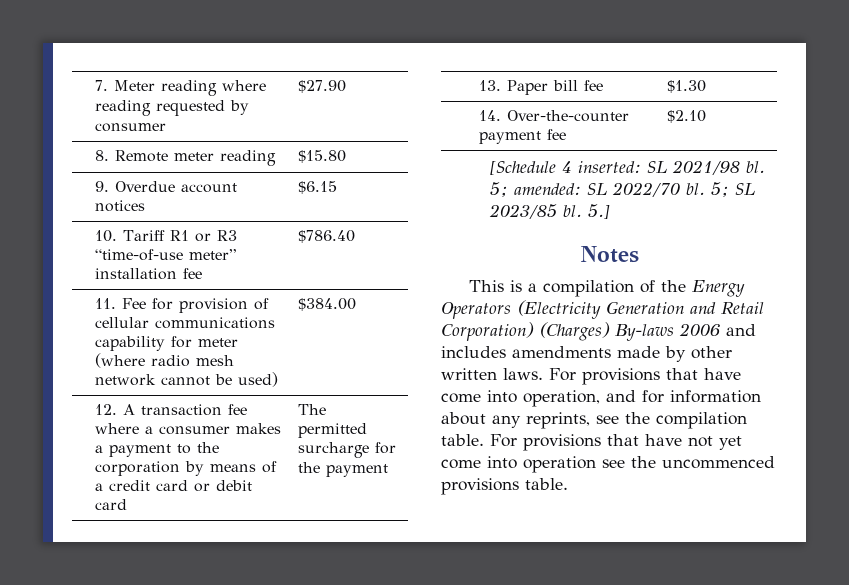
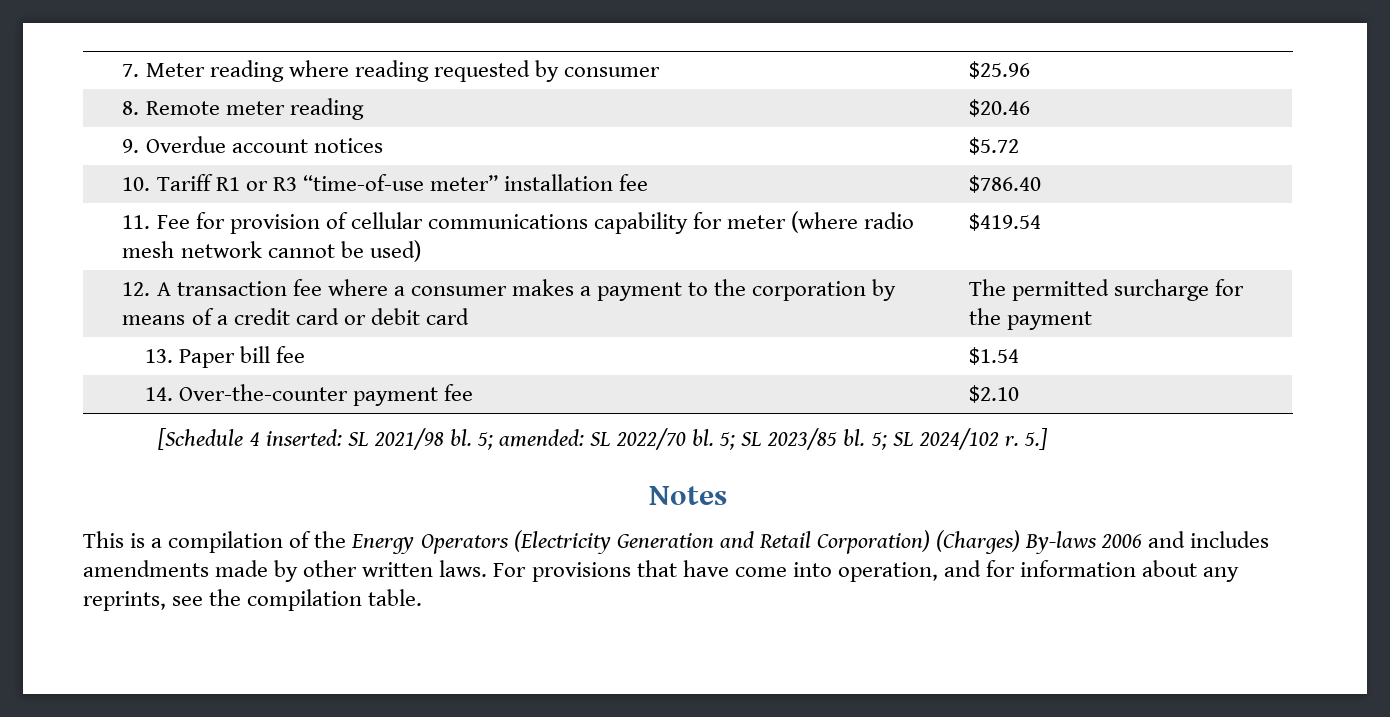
[298,80,347,93] $27.90 -> [968,61,1030,79] $25.96
[298,150,347,163] $15.80 -> [968,99,1030,117] $20.46
[298,181,338,194] $6.15 -> [968,137,1019,155] $5.72
[298,298,357,311] $384.00 -> [968,213,1041,231] $419.54
[667,80,707,93] $1.30 -> [968,347,1019,365] $1.54
(582, 211) none -> [870,428,1019,450] 5; SL 2024/102 r.
[490,434,742,451] [441,456,775,473] [441,478,568,495] For provisions that have not yet come into operation see the uncommenced provisions table. -> (423, 597) none

